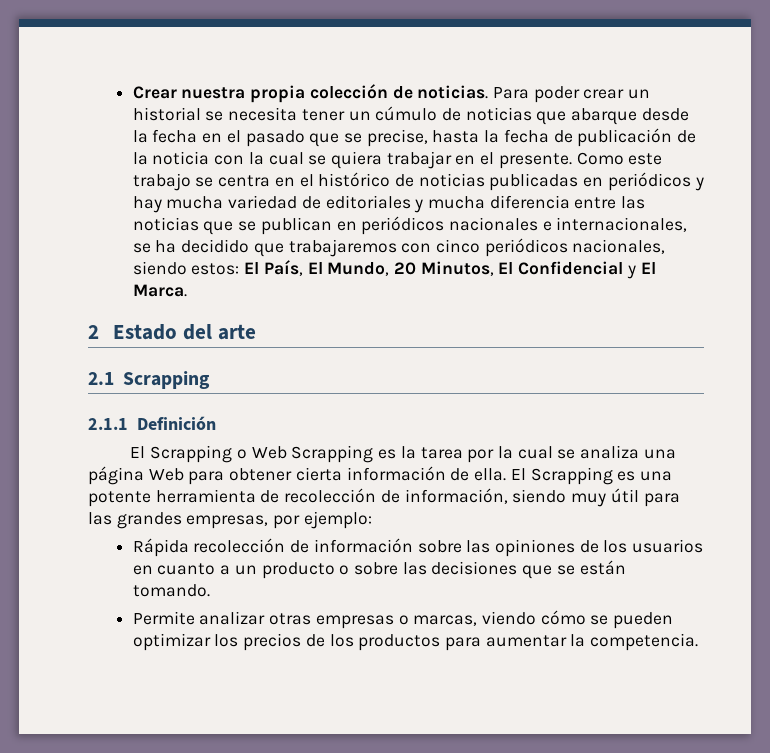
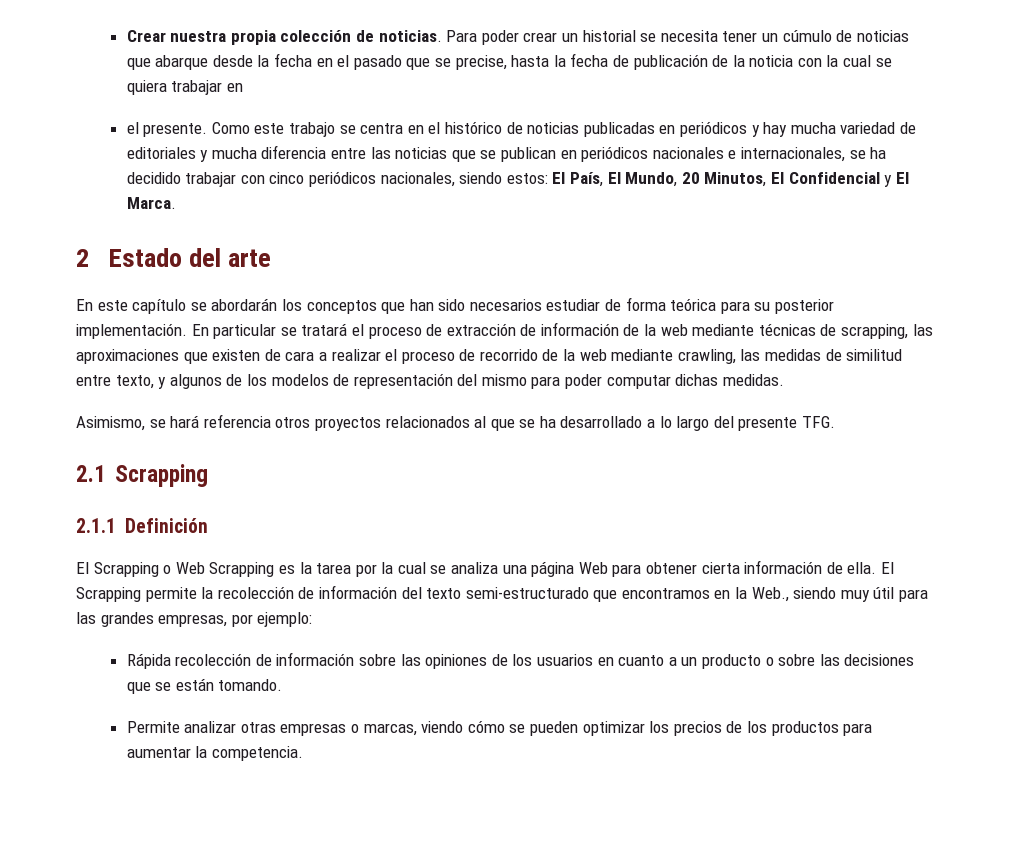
(476, 160) none -> (243, 87) //
[253,239,397,257] que trabajaremos -> [185,172,237,187] trabajar
(256, 332) none -> [76,297,835,314] [76,322,933,339] [76,349,903,364] [76,373,784,389] [76,414,836,431] // En este capítulo se abordarán los conceptos que han sido necesarios estudiar de forma teórica para su posterior implementación. En particular se tratará el proceso de extracción de información de la web mediante técnicas de scrapping, las aproximaciones que existen de cara a realizar el proceso de recorrido de la web mediante crawling, las medidas de similitud entre texto, y algunos de los modelos de representación del mismo para poder computar dichas medidas. // Asimismo, se hará referencia otros proyectos relacionados al que se ha desarrollado a lo largo del presente TFG.
[617,471,672,481] [88,488,508,507] es una potente herramienta de recolección de información, -> [145,585,789,602] permite la recolección de información del texto semi-estructurado que encontramos en la Web.,

